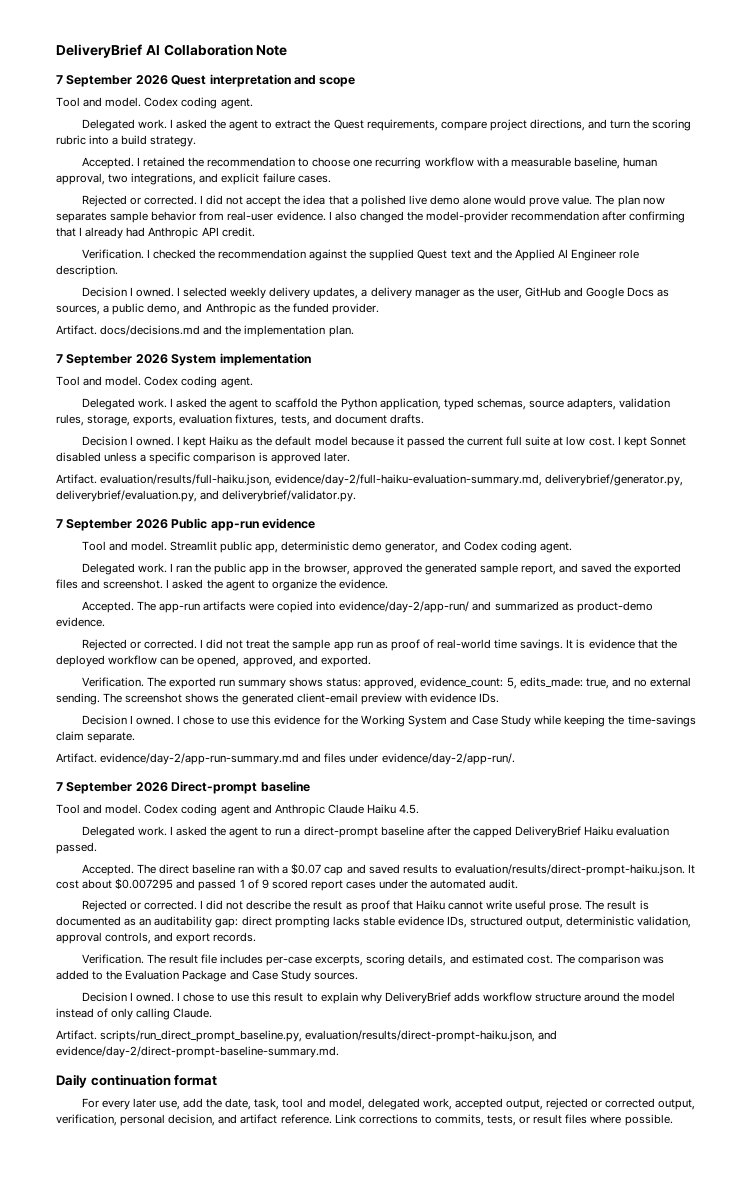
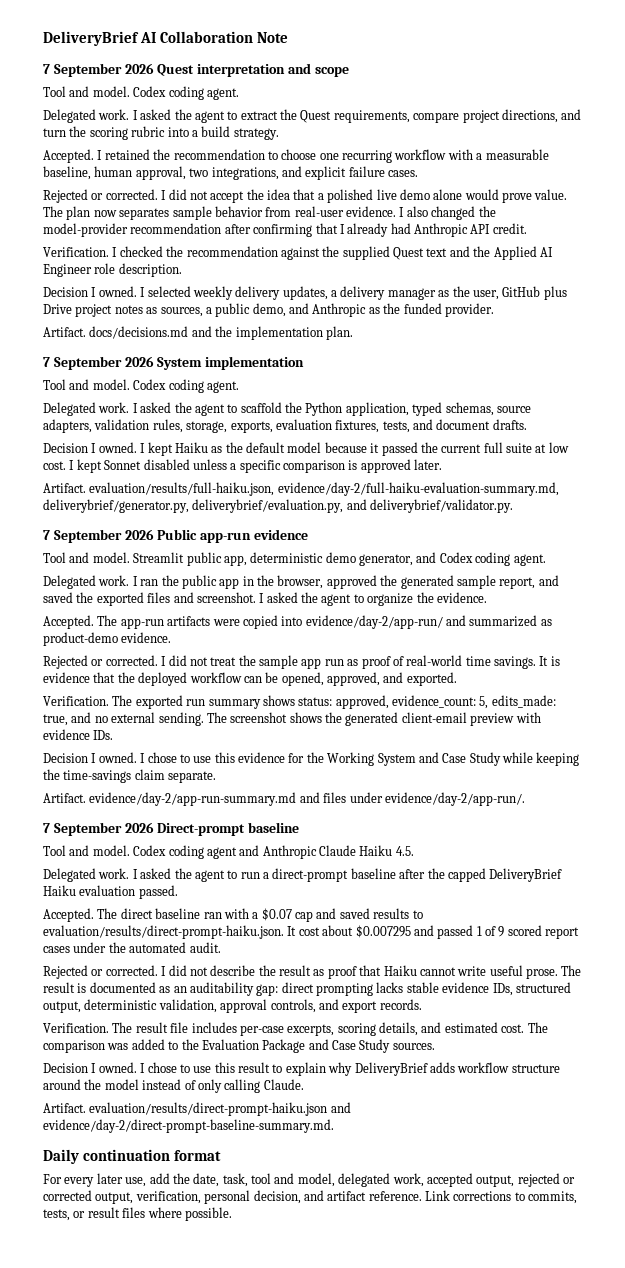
[564,287,655,299] and Google Docs -> [543,286,567,300] [43,304,143,317] plus Drive project notes
[100,1030,536,1042] scripts/run_direct_prompt_baseline.py, evaluation/results/direct-prompt-haiku.json, -> [89,1102,328,1116] evaluation/results/direct-prompt-haiku.json

